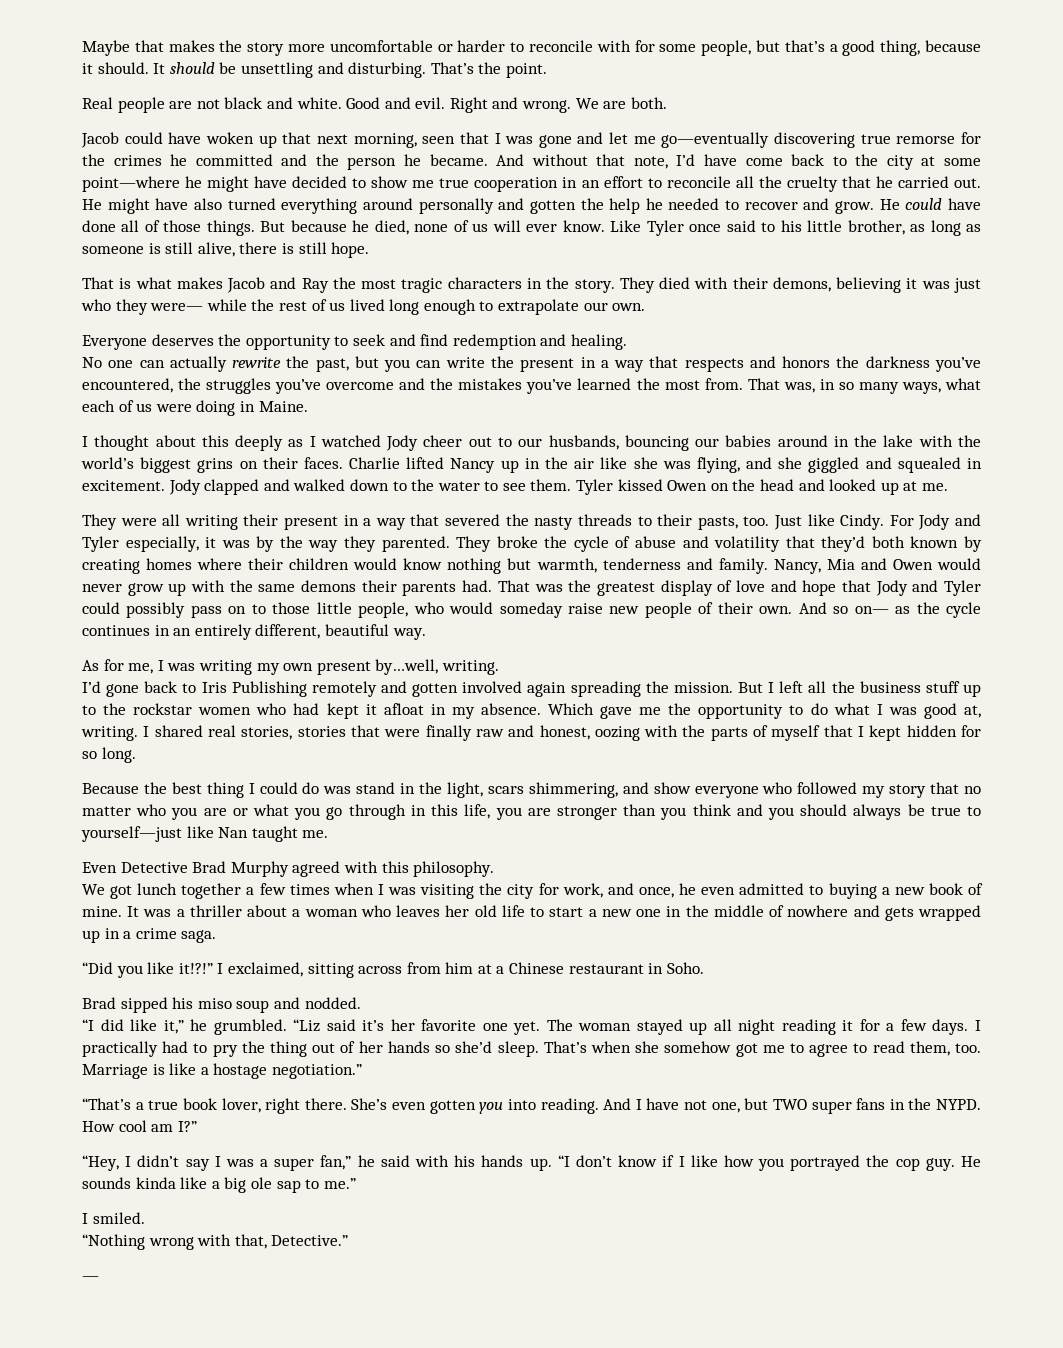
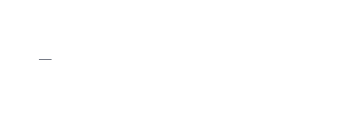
[82,40,981,56] [82,62,547,78] [82,97,667,113] [81,132,981,148] [82,154,981,170] [82,176,981,192] [82,198,981,214] [82,220,982,236] [82,242,370,258] [82,277,981,293] [81,299,646,315] [82,334,627,350] [82,356,981,372] [82,378,982,394] [82,400,308,416] [82,435,981,451] [81,457,982,473] [82,479,948,495] [82,514,981,530] [82,536,982,552] [82,558,981,574] [82,580,981,596] [82,602,982,618] [82,624,426,640] [82,659,499,675] [82,681,981,697] [82,703,981,719] [81,725,982,741] [82,747,136,763] [82,782,981,798] [82,804,982,820] [81,826,329,842] [82,861,495,877] [82,883,984,899] [82,905,982,921] [82,928,217,943] [82,962,704,978] [82,997,361,1013] [82,1019,981,1035] [82,1041,982,1057] [82,1063,362,1079] [82,1098,981,1114] [82,1120,197,1132] [82,1155,982,1171] [82,1177,356,1193] [82,1212,145,1224] [82,1234,349,1250] Maybe that makes the story more uncomfortable or harder to reconcile with for some people, but that’s a good thing, because it should. It should be unsettling and disturbing. That’s the point. // Real people are not black and white. Good and evil. Right and wrong. We are both. // Jacob could have woken up that next morning, seen that I was gone and let me go—eventually discovering true remorse for the crimes he committed and the person he became. And without that note, I’d have come back to the city at some point—where he might have decided to show me true cooperation in an effort to reconcile all the cruelty that he carried out. He might have also turned everything around personally and gotten the help he needed to recover and grow. He could have done all of those things. But because he died, none of us will ever know. Like Tyler once said to his little brother, as long as someone is still alive, there is still hope. // That is what makes Jacob and Ray the most tragic characters in the story. They died with their demons, believing it was just who they were— while the rest of us lived long enough to extrapolate our own. // Everyone deserves the opportunity to seek and find redemption and healing. // No one can actually rewrite the past, but you can write the present in a way that respects and honors the darkness you’ve encountered, the struggles you’ve overcome and the mistakes you’ve learned the most from. That was, in so many ways, what each of us were doing in Maine. // I thought about this deeply as I watched Jody cheer out to our husbands, bouncing our babies around in the lake with the world’s biggest grins on their faces. Charlie lifted Nancy up in the air like she was flying, and she giggled and squealed in excitement. Jody clapped and walked down to the water to see them. Tyler kissed Owen on the head and looked up at me. // They were all writing their present in a way that severed the nasty threads to their pasts, too. Just like Cindy. For Jody and Tyler especially, it was by the way they parented. They broke the cycle of abuse and volatility that they’d both known by creating homes where their children would know nothing but warmth, tenderness and family. Nancy, Mia and Owen would never grow up with the same demons their parents had. That was the greatest display of love and hope that Jody and Tyler could possibly pass on to those little people, who would someday raise new people of their own. And so on— as the cycle continues in an entirely different, beautiful way. // As for me, I was writing my own present by…well, writing. // I’d gone back to Iris Publishing remotely and gotten involved again spreading the mission. But I left all the business stuff up to the rockstar women who had kept it afloat in my absence. Which gave me the opportunity to do what I was good at, writing. I shared real stories, stories that were finally raw and honest, oozing with the parts of myself that I kept hidden for so long. // Because the best thing I could do was stand in the light, scars shimmering, and show everyone who followed my story that no matter who you are or what you go through in this life, you are stronger than you think and you should always be true to yourself—just like Nan taught me. // Even Detective Brad Murphy agreed with this philosophy. // We got lunch together a few times when I was visiting the city for work, and once, he even admitted to buying a new book of mine. It was a thriller about a woman who leaves her old life to start a new one in the middle of nowhere and gets wrapped up in a crime saga. // “Did you like it!?!” I exclaimed, sitting across from him at a Chinese restaurant in Soho. // Brad sipped his miso soup and nodded. // “I did like it,” he grumbled. “Liz said it’s her favorite one yet. The woman stayed up all night reading it for a few days. I practically had to pry the thing out of her hands so she’d sleep. That’s when she somehow got me to agree to read them, too. Marriage is like a hostage negotiation.” // “That’s a true book lover, right there. She’s even gotten you into reading. And I have not one, but TWO super fans in the NYPD. How cool am I?” // “Hey, I didn’t say I was a super fan,” he said with his hands up. “I don’t know if I like how you portrayed the cop guy. He sounds kinda like a big ole sap to me.” // I smiled. // “Nothing wrong with that, Detective.” // -> (38, 60) none

